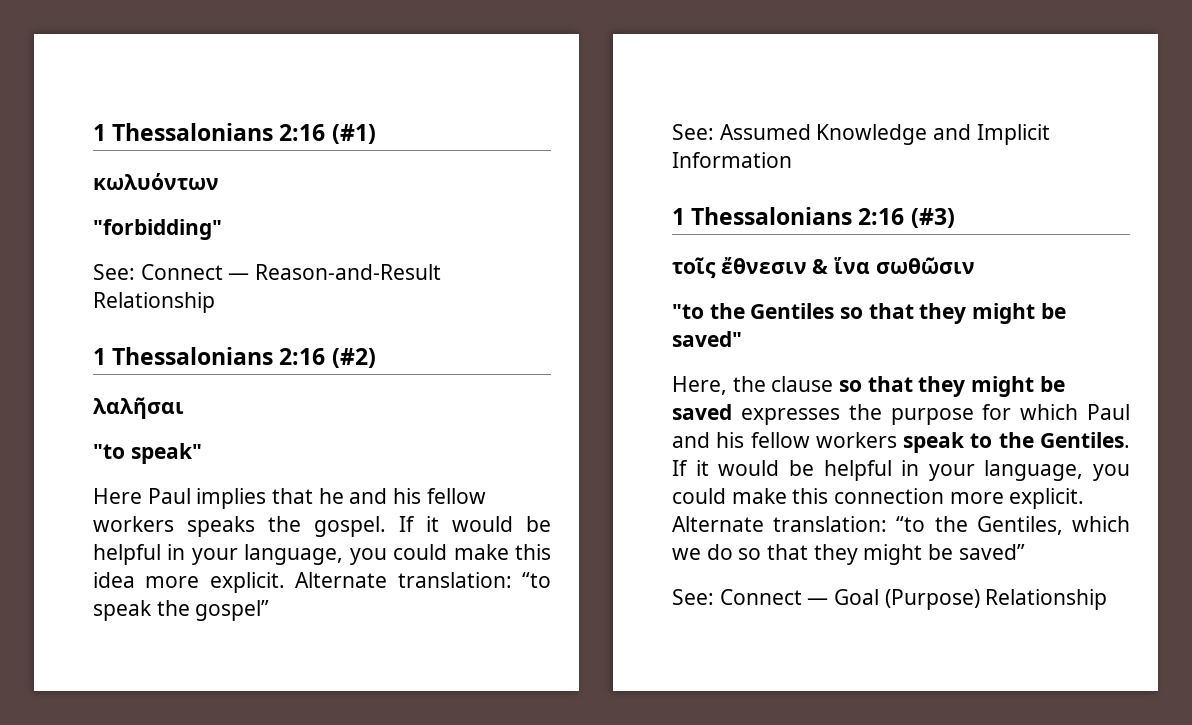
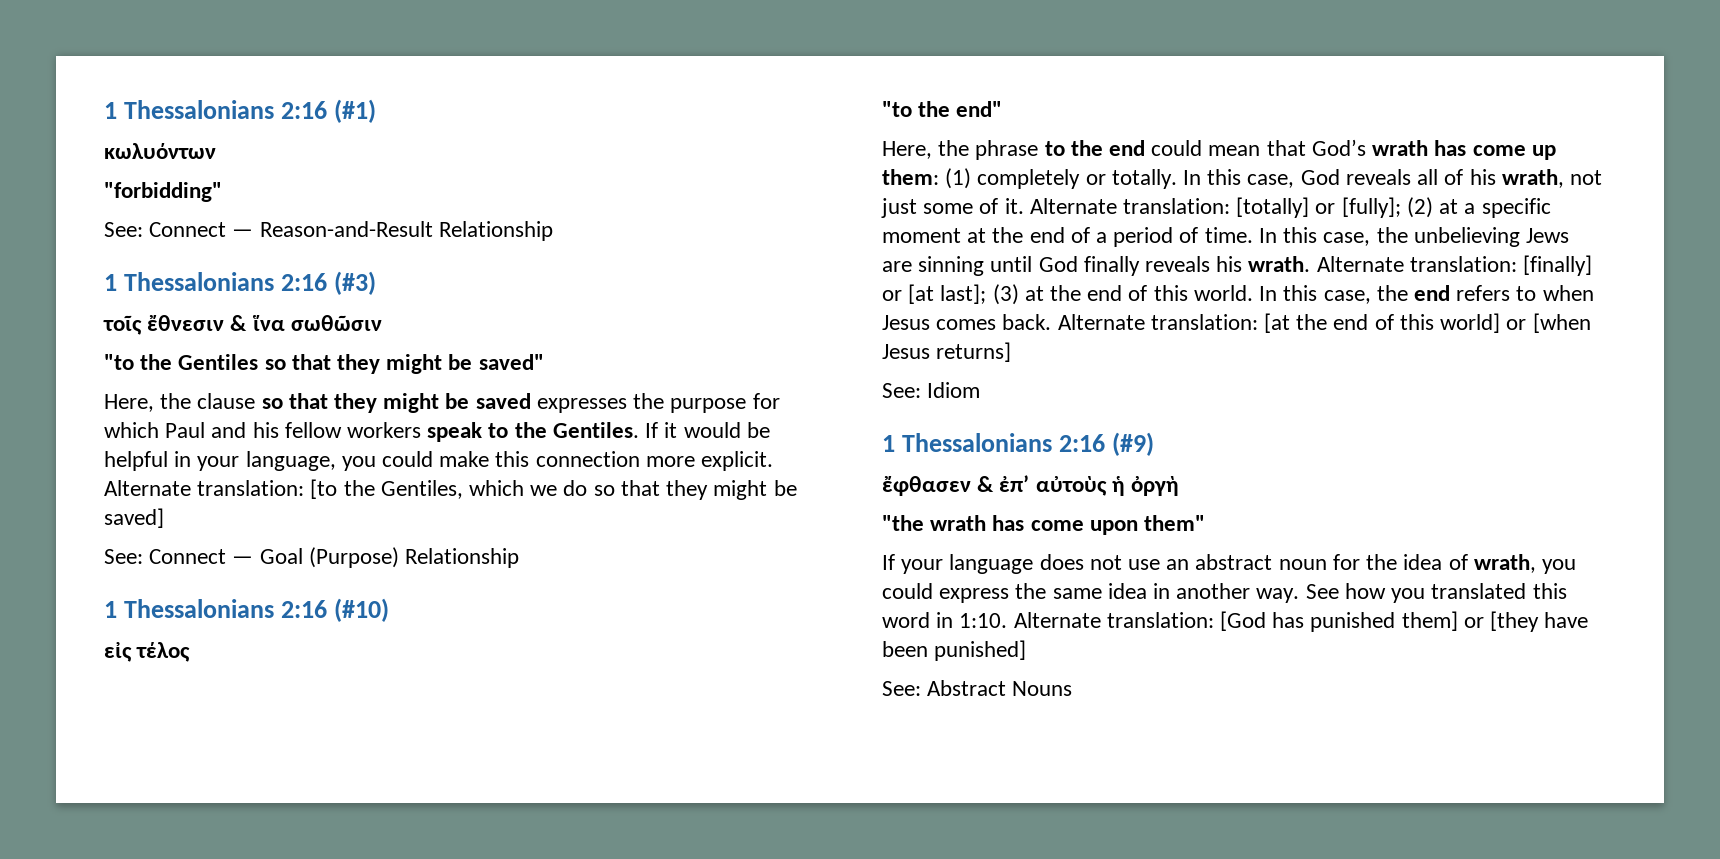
[93,347,376,368] [93,397,184,419] [93,443,202,464] [93,488,486,509] [93,516,551,537] [93,544,551,565] [93,572,551,593] [93,600,270,621] [672,124,1050,145] [672,152,792,168] // 1 Thessalonians 2:16 (#2) // λαλῆσαι // "to speak" // Here Paul implies that he and his fellow workers speaks the gospel. If it would be helpful in your language, you could make this idea more explicit. Alternate translation: “to speak the gospel” // See: Assumed Knowledge and Implicit Information -> (553, 231) none
[896,516,926,532] “to -> [310,479,338,499] [to
[958,544,1025,560] saved” -> [104,508,164,528] saved]
(1108, 599) none -> [104,598,389,622] [104,642,191,662] [882,101,1003,117] [882,139,1556,160] [882,168,1602,189] [881,197,1551,218] [882,227,1569,247] [882,255,1593,276] [882,284,1594,305] [882,313,1591,333] [882,342,1012,362] [882,382,981,398] [882,432,1154,456] [882,475,1180,496] [882,515,1206,535] [882,554,1576,574] [882,583,1567,603] [882,611,1589,632] [882,640,1027,661] [882,680,1073,696] // 1 Thessalonians 2:16 (#10) // εἰς τέλος // "to the end" // Here, the phrase to the end could mean that God’s wrath has come up them: (1) completely or totally. In this case, God reveals all of his wrath, not just some of it. Alternate translation: [totally] or [fully]; (2) at a specific moment at the end of a period of time. In this case, the unbelieving Jews are sinning until God finally reveals his wrath. Alternate translation: [finally] or [at last]; (3) at the end of this world. In this case, the end refers to when Jesus comes back. Alternate translation: [at the end of this world] or [when Jesus returns] // See: Idiom // 1 Thessalonians 2:16 (#9) // ἔφθασεν & ἐπ’ αὐτοὺς ἡ ὀργὴ // "the wrath has come upon them" // If your language does not use an abstract noun for the idea of wrath, you could express the same idea in another way. See how you translated this word in 1:10. Alternate translation: [God has punished them] or [they have been punished] // See: Abstract Nouns

